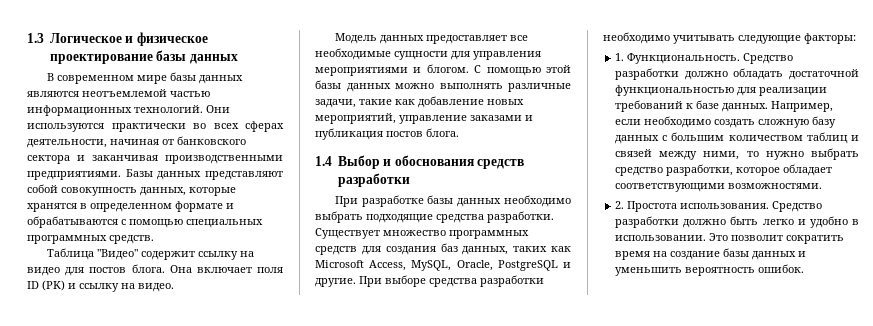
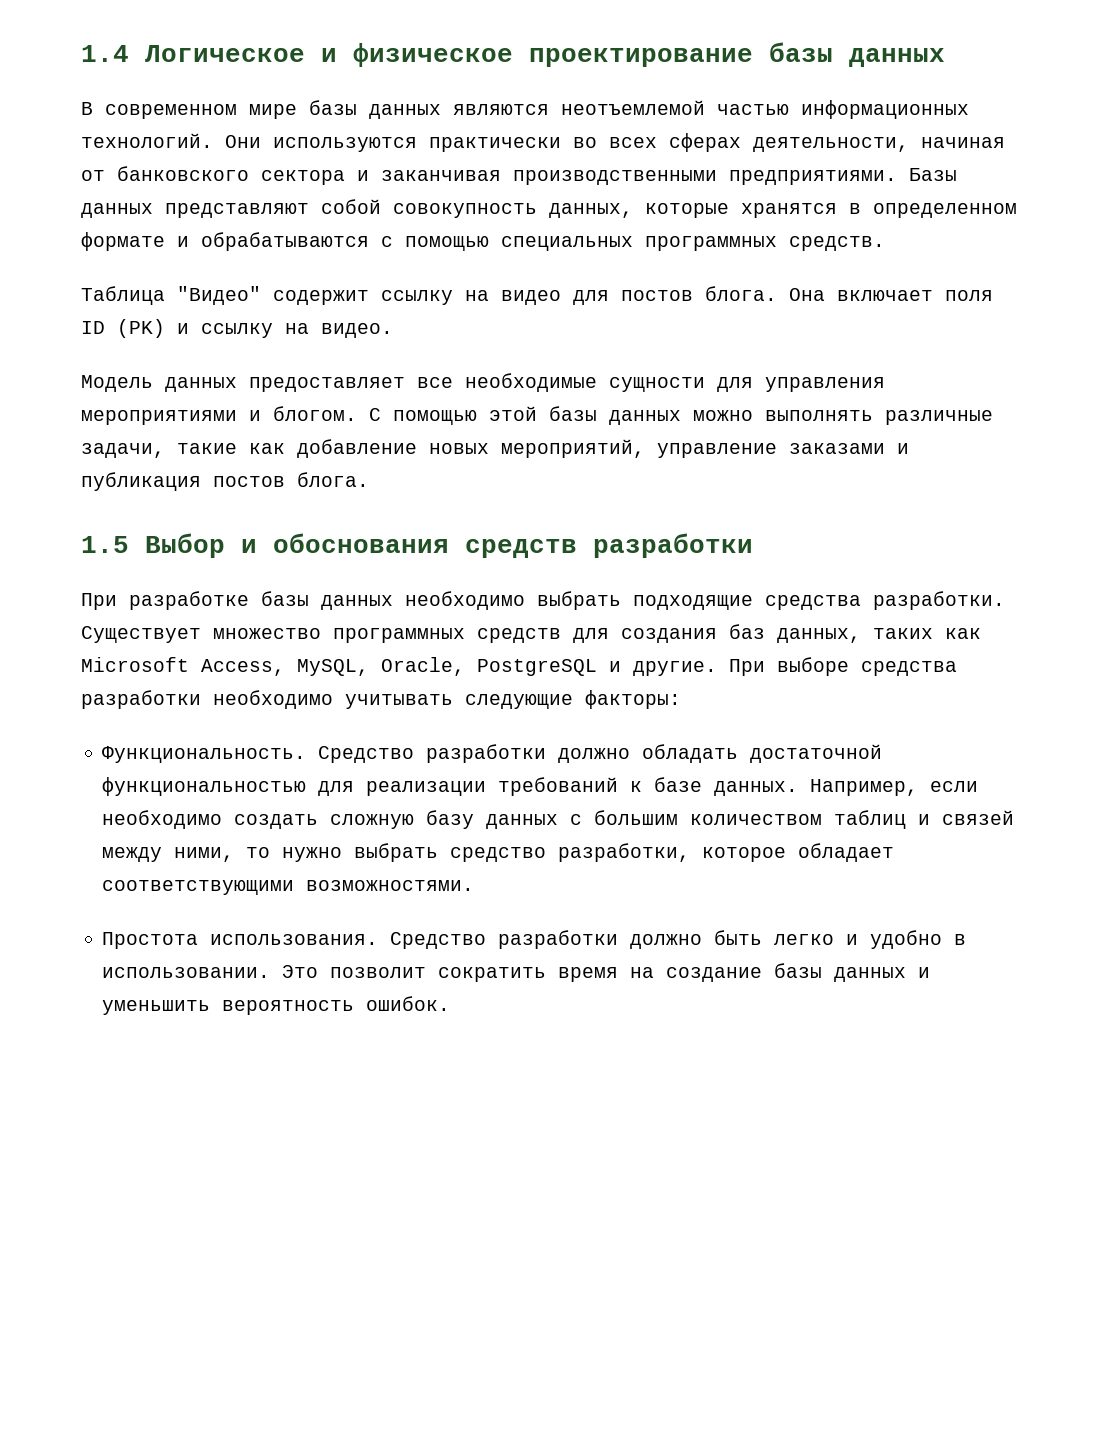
[27,33,44,43] 1.3 -> [81,45,129,62] 1.4
[315,156,332,166] 1.4 -> [81,536,129,553] 1.5
[615,53,625,61] 1. -> (681, 699) none
[615,201,625,209] 2. -> (475, 885) none

